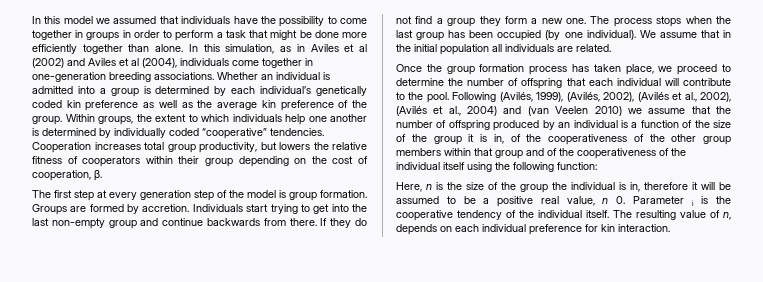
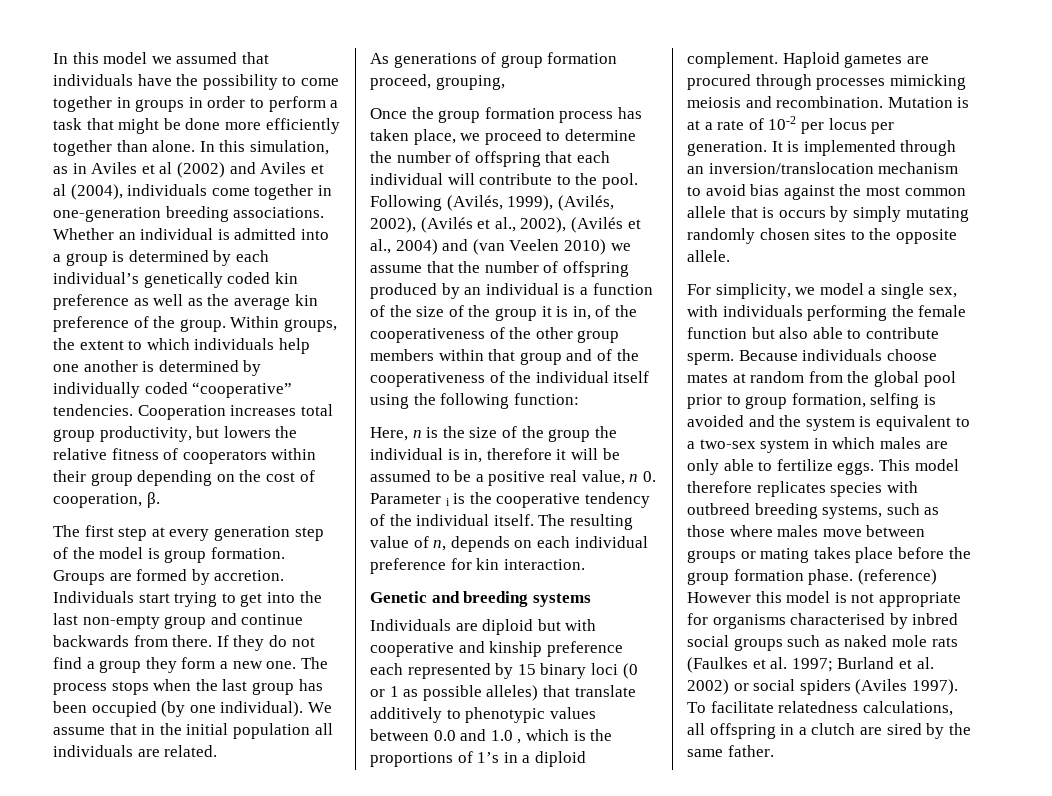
(611, 48) none -> [370,52,618,68] [370,74,505,90] // As generations of group formation proceed, grouping,
(670, 228) none -> [370,591,591,607] [370,619,597,635] [370,641,623,657] [370,663,638,679] [370,685,636,701] [370,707,596,723] [370,729,613,744] [370,751,586,767] [687,52,929,68] [687,74,966,90] [687,96,970,108] [687,116,895,134] [687,140,957,156] [687,162,959,174] [687,184,966,200] [687,206,969,222] [687,228,957,244] [687,250,730,262] [687,283,957,299] [687,305,967,321] [687,327,939,339] [687,349,937,365] [687,371,956,387] [687,393,936,409] [687,415,970,431] [687,437,948,453] [687,459,959,475] [687,481,918,497] [687,503,940,519] [687,525,926,537] [687,547,971,563] [687,569,937,585] [687,591,961,607] [687,613,959,629] [687,635,958,651] [687,657,934,673] [687,679,958,695] [687,701,953,716] [687,723,971,739] [687,745,774,757] // Genetic and breeding systems // Individuals are diploid but with cooperative and kinship preference each represented by 15 binary loci (0 or 1 as possible alleles) that translate additively to phenotypic values between 0.0 and 1.0 , which is the proportions of 1’s in a diploid complement. Haploid gametes are procured through processes mimicking meiosis and recombination. Mutation is at a rate of 10-2 per locus per generation. It is implemented through an inversion/translocation mechanism to avoid bias against the most common allele that is occurs by simply mutating randomly chosen sites to the opposite allele. // For simplicity, we model a single sex, with individuals performing the female function but also able to contribute sperm. Because individuals choose mates at random from the global pool prior to group formation, selfing is avoided and the system is equivalent to a two-sex system in which males are only able to fertilize eggs. This model therefore replicates species with outbreed breeding systems, such as those where males move between groups or mating takes place before the group formation phase. (reference) However this model is not appropriate for organisms characterised by inbred social groups such as naked mole rats (Faulkes et al. 1997; Burland et al. 2002) or social spiders (Aviles 1997). To facilitate relatedness calculations, all offspring in a clutch are sired by the same father.

